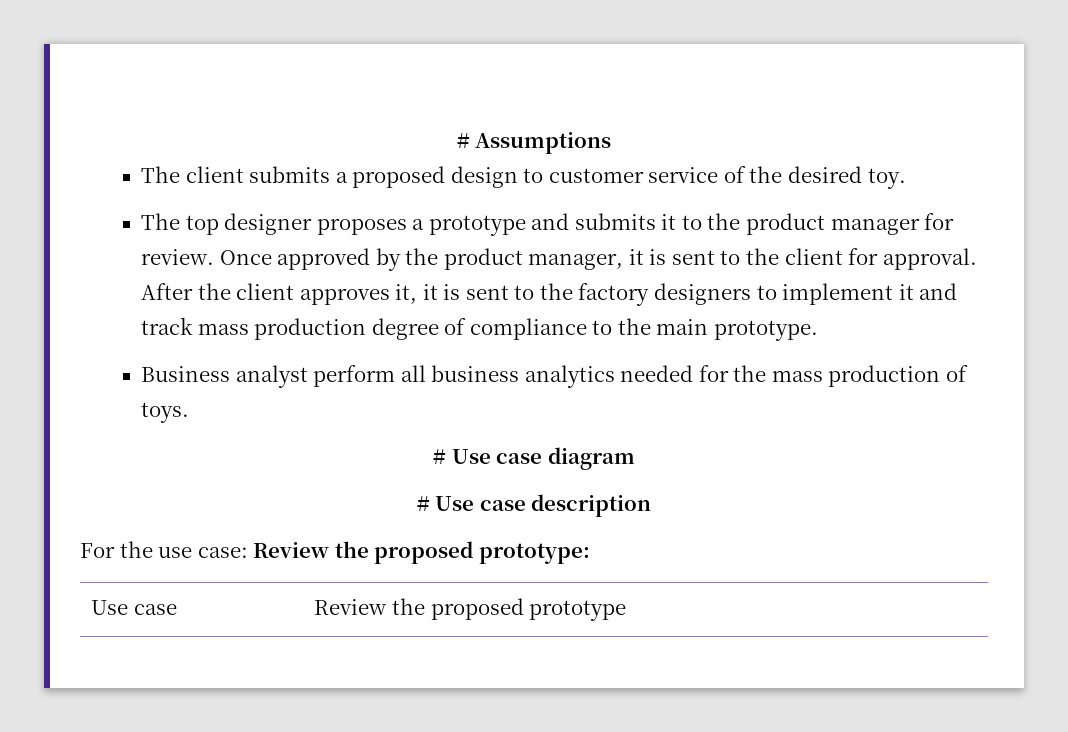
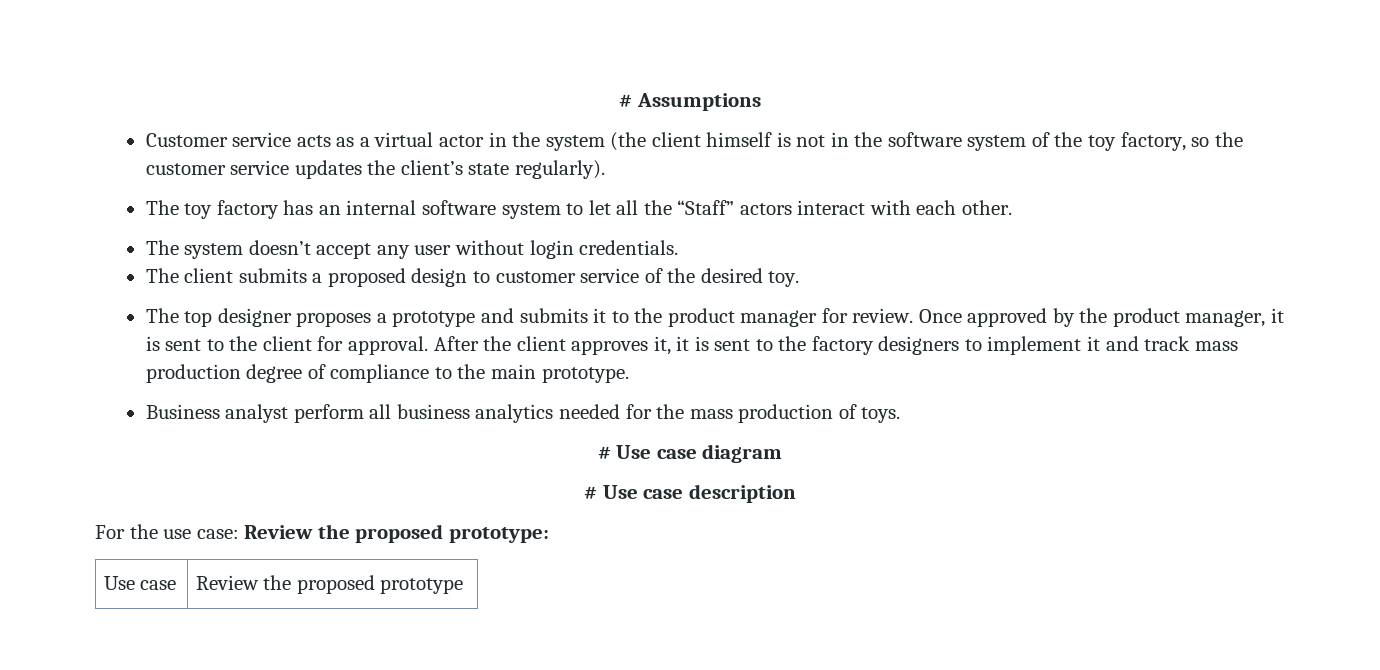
(612, 143) none -> [145,132,1243,151] [145,160,605,179] [145,200,1012,219] [145,240,679,259] // Customer service acts as a virtual actor in the system (the client himself is not in the software system of the toy factory, so the customer service updates the client’s state regularly). // The toy factory has an internal software system to let all the “Staff” actors interact with each other. // The system doesn’t accept any user without login credentials.

